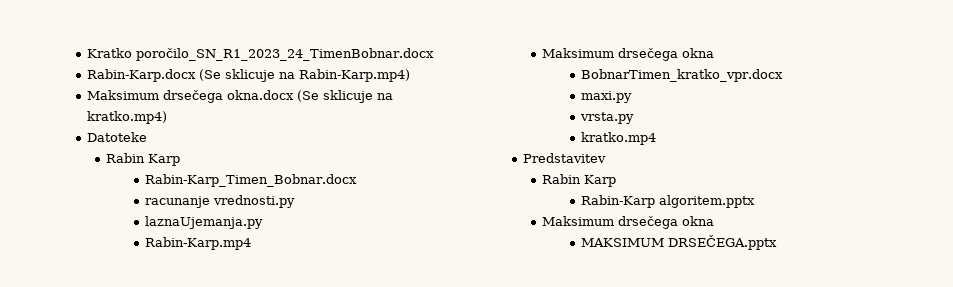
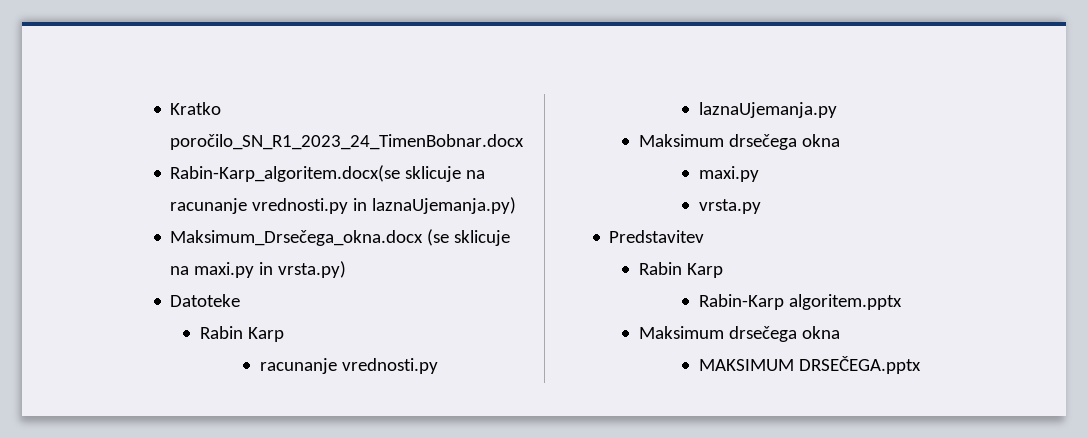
[87,69,411,82] [87,90,394,103] [87,111,168,124] Rabin-Karp.docx (Se sklicuje na Rabin-Karp.mp4) // Maksimum drsečega okna.docx (Se sklicuje na kratko.mp4) -> [170,165,486,182] [170,197,517,214] [170,229,511,246] [170,261,347,278] Rabin-Karp_algoritem.docx(se sklicuje na racunanje vrednosti.py in laznaUjemanja.py) // Maksimum_Drsečega_okna.docx (se sklicuje na maxi.py in vrsta.py)
[145,174,358,187] // Rabin-Karp_Timen_Bobnar.docx -> (285, 334) none
[145,237,252,250] [542,48,715,61] [581,69,784,82] // Rabin-Karp.mp4 // Maksimum drsečega okna // BobnarTimen_kratko_vpr.docx -> [639,134,841,150] // Maksimum drsečega okna
[581,132,657,145] // kratko.mp4 -> (761, 206) none

